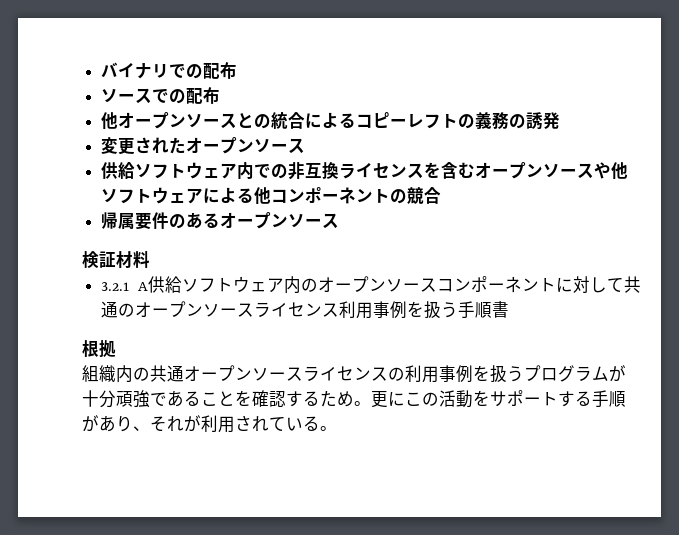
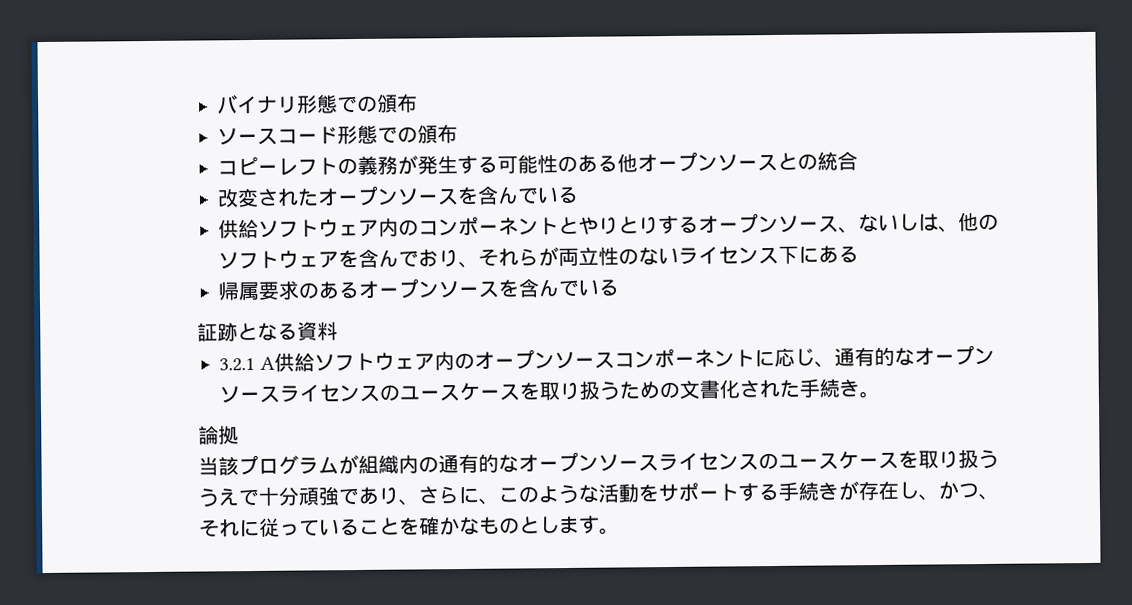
[168,63,220,79] での配 -> [296,93,399,114] 形態での頒
[151,87,220,104] での配布 // -> [277,124,459,145] [217,154,619,176] コード形態での頒布 // コピーレフトの義務が発生する可能性のある
[304,112,560,130] [100,137,135,155] によるコピーレフトの義務の誘発 // 変更 -> [217,187,260,208] // 改変
[100,162,628,180] [100,186,441,204] // 供給ソフトウェア内での非互換ライセンスを含むオープンソースや他ソフトウェアによる他コンポーネントの競合 -> [457,185,580,206] [218,212,1000,239] [218,245,860,270] を含んでいる // 供給ソフトウェア内のコンポーネントとやりとりするオープンソース、ないしは、他のソフトウェアを含んでおり、それらが両立性のないライセンス下にある
[151,212,169,229] 件 -> [278,280,300,300] 求
[82,251,134,269] // 検証材 -> [498,278,620,298] [197,321,319,342] を含んでいる // 証跡となる資
[573,276,641,293] [100,301,509,319] [82,340,117,358] [82,365,627,383] [82,390,440,408] 対して共通のオープンソースライセンス利用事例を扱う手順書 // 根拠 // 組織内の共通オープンソースライセンスの利用事例を扱うプログラムが十分頑強であることを確認するため。更にこの -> [773,345,995,368] [219,378,881,404] [198,425,240,445] [198,449,1000,476] [198,484,600,508] 応じ、通有的なオープンソースライセンスのユースケースを取り扱うための文書化された手続き。 // 論拠 // 当該プログラムが組織内の通有的なオープンソースライセンスのユースケースを取り扱ううえで十分頑強であり、さらに、このような
[609,391,627,407] [82,415,321,433] 順があり、それが利用されている -> [798,480,1000,501] [199,515,601,538] 続きが存在し、かつ、それに従っていることを確かなものとします

